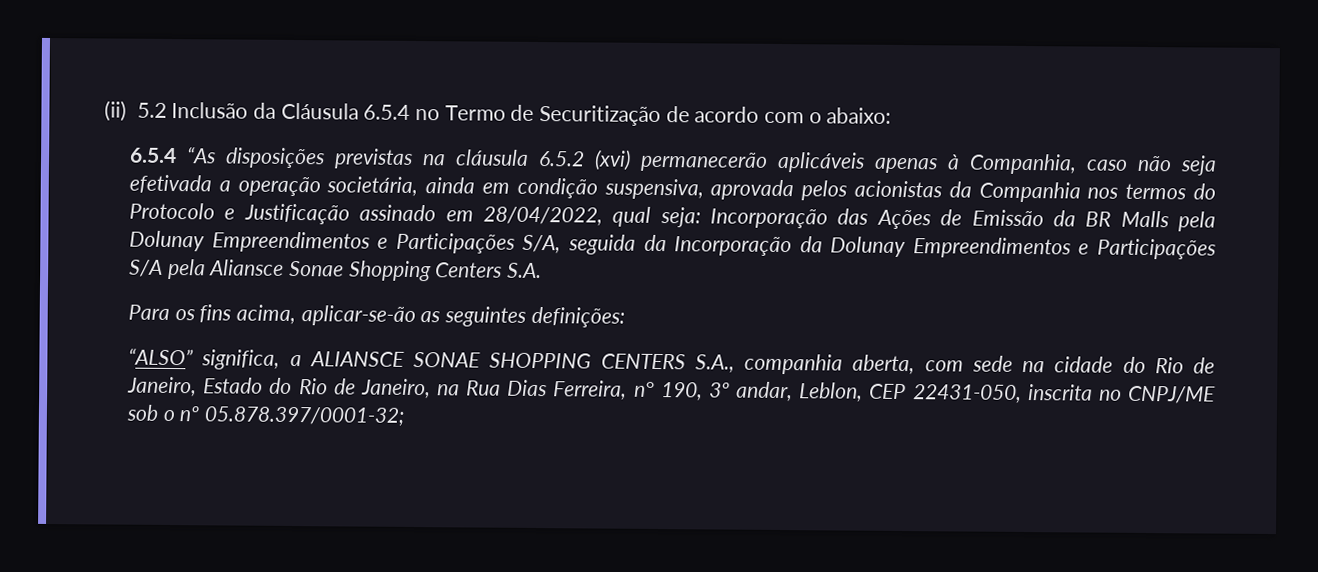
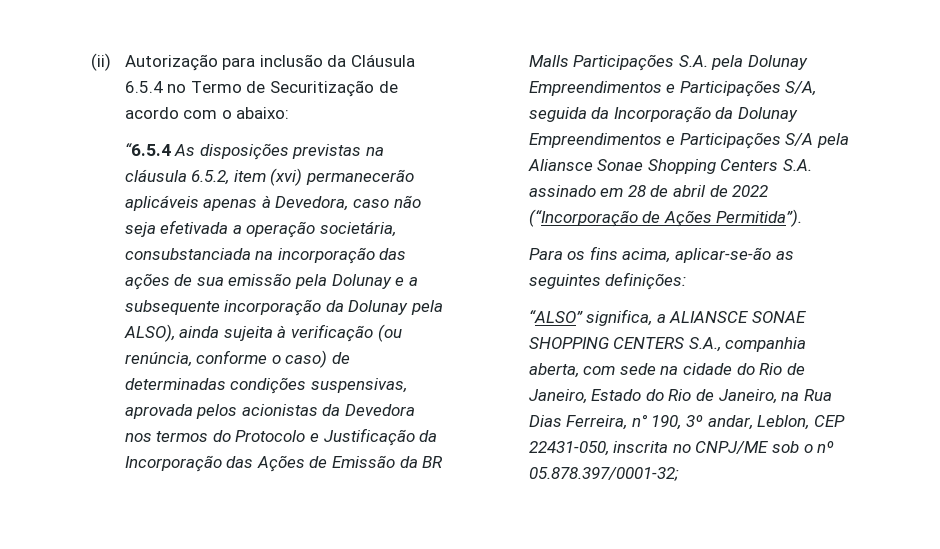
[136,101,249,119] 5.2 Inclusão -> [124,54,323,71] Autorização para inclusão
[129,146,217,164] 6.5.4 “As -> [124,143,196,156] “6.5.4 As
[538,151,586,167] 6.5.2 -> [191,170,266,185] 6.5.2, item
[969,153,1078,175] Companhia, -> [275,196,349,211] Devedora,
[425,177,704,200] ainda em condição suspensiva, -> [124,247,407,264] [124,273,418,290] [124,299,443,316] [123,324,402,342] [124,350,350,368] [124,377,407,394] consubstanciada na incorporação das ações de sua emissão pela Dolunay e a subsequente incorporação da Dolunay pela ALSO), ainda sujeita à verificação (ou renúncia, conforme o caso) de determinadas condições suspensivas,
[978,181,1081,203] Companhia -> [344,404,415,416] Devedora
[359,204,701,228] assinado em 28/04/2022, qual seja: -> [419,430,438,442] da
(1169, 219) none -> [573,54,708,71] Participações S.A.
(543, 270) none -> [528,185,769,197] [528,209,803,227] assinado em 28 de abril de 2022 (“Incorporação de Ações Permitida”).

